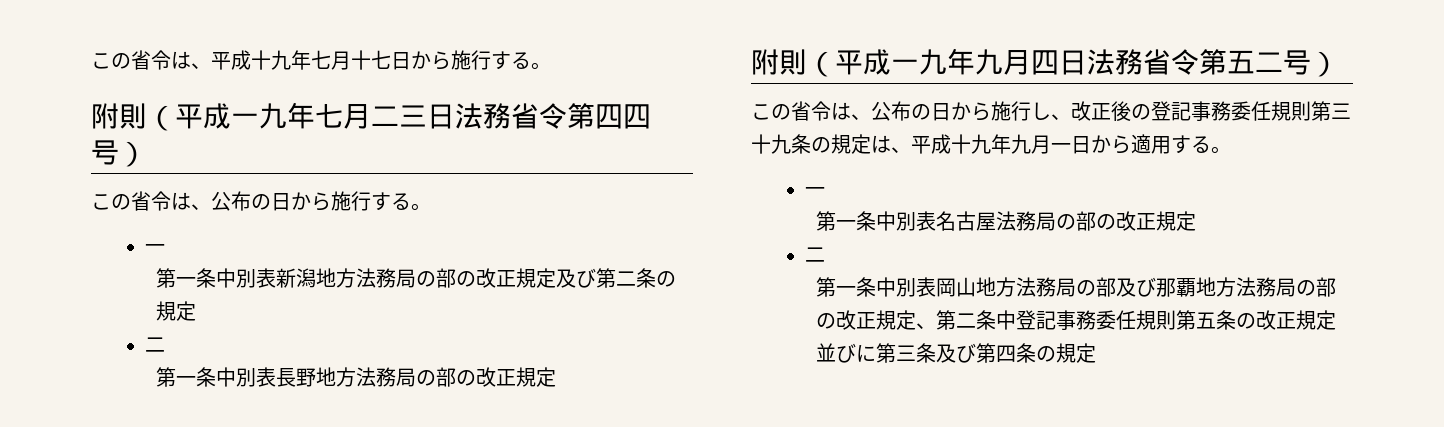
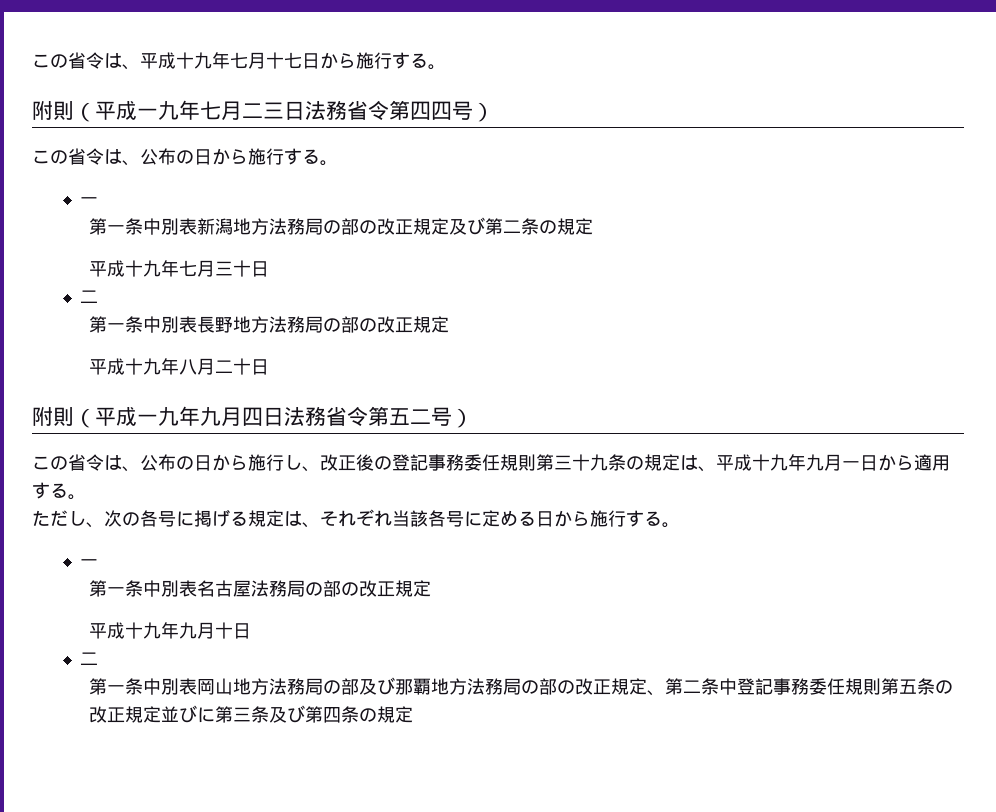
(196, 311) none -> [88,260,269,277] // 平成十九年七月三十日
(556, 377) none -> [88,358,269,375] // 平成十九年八月二十日
(1231, 150) none -> [32,509,680,528] // ただし、次の各号に掲げる規定は、それぞれ当該各号に定める日から施行する。
(1196, 221) none -> [88,622,251,639] // 平成十九年九月十日

